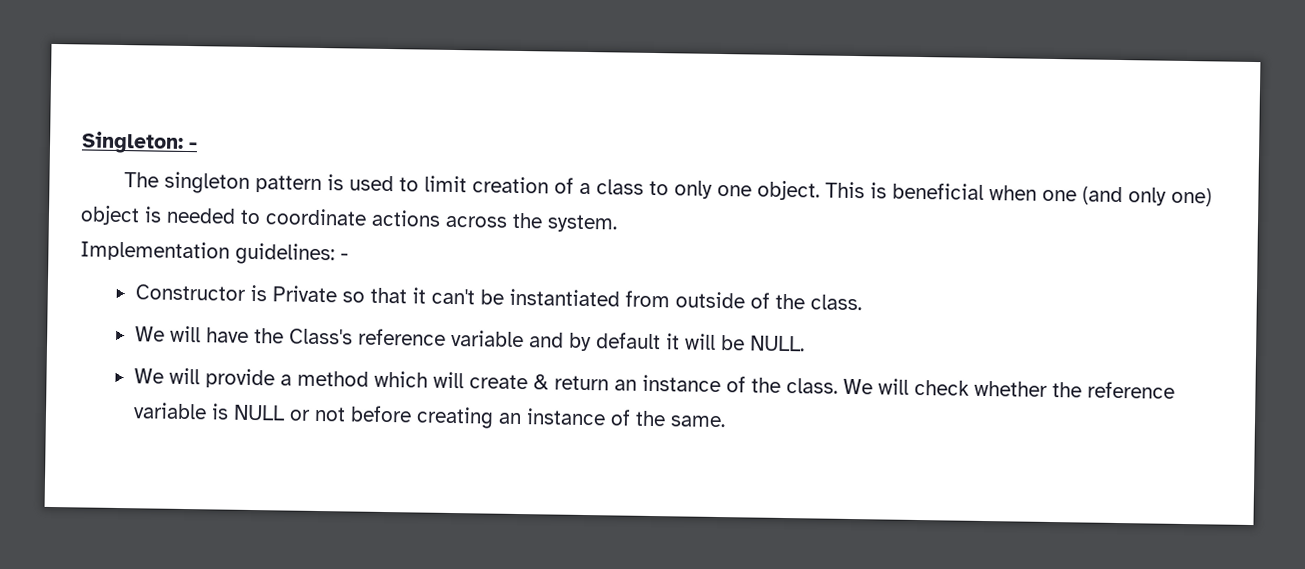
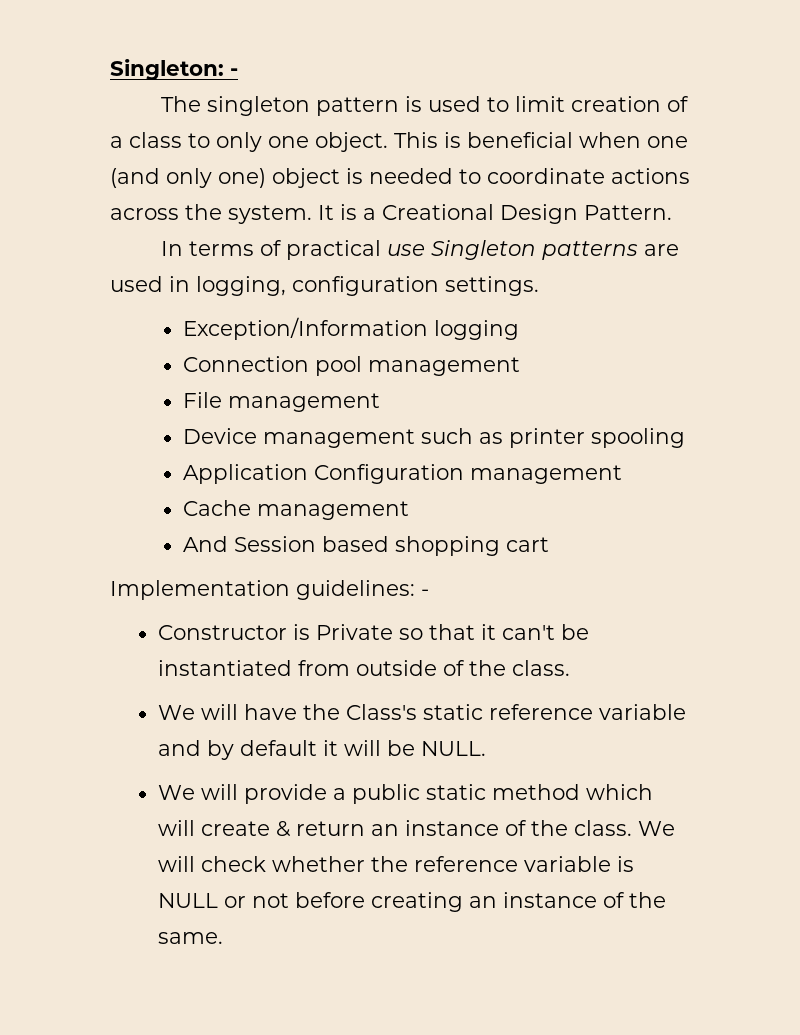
(618, 223) none -> [318,204,672,224] [161,240,680,260] [110,276,539,296] [183,317,520,340] [183,356,521,376] [183,392,381,412] [183,428,686,448] [183,464,623,484] [183,500,410,520] [183,536,550,556] It is a Creational Design Pattern. // In terms of practical use Singleton patterns are used in logging, configuration settings. // Exception/Information logging // Connection pool management // File management // Device management such as printer spooling // Application Configuration management // Cache management // And Session based shopping cart
(353, 336) none -> [423,704,484,720] static
(292, 380) none -> [352,784,487,804] public static

